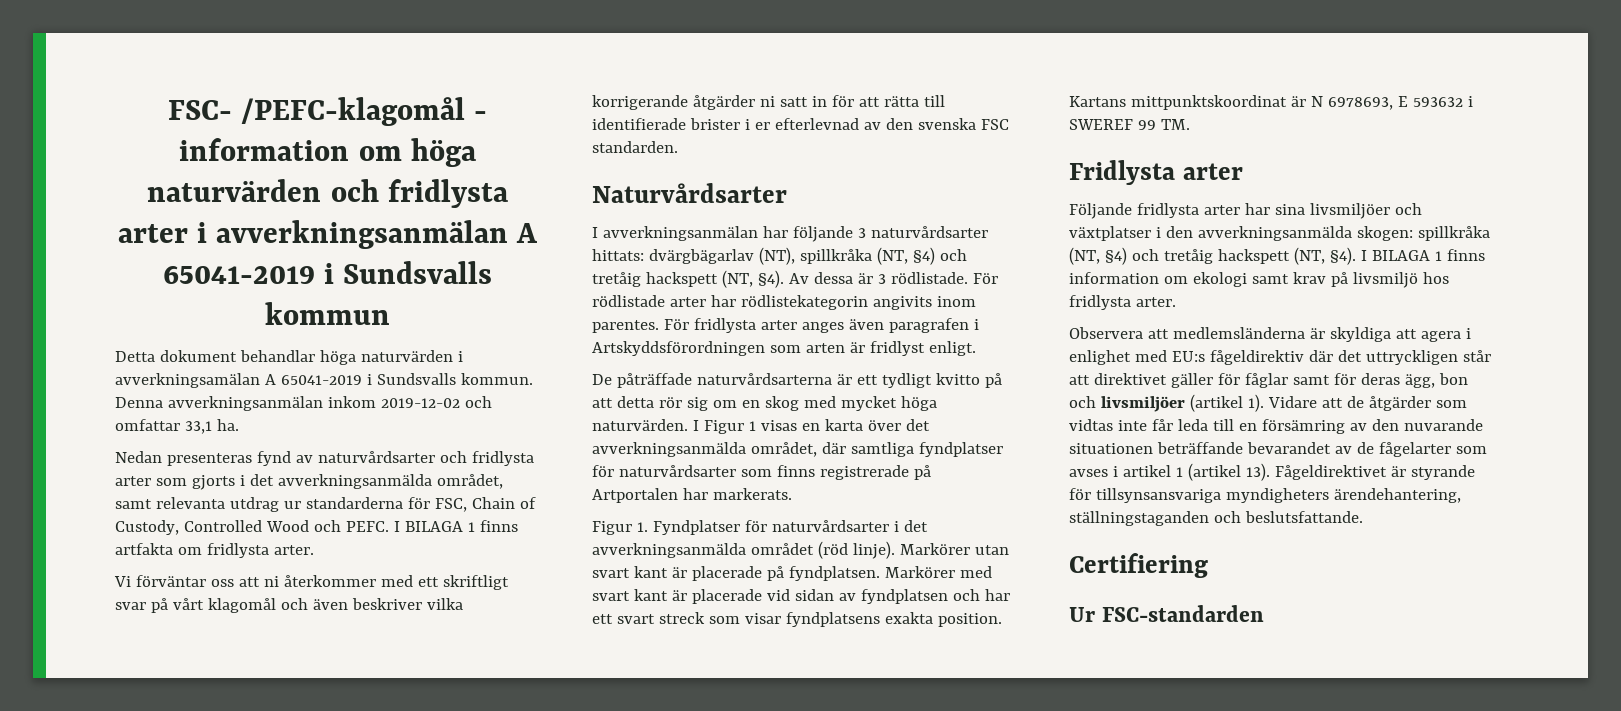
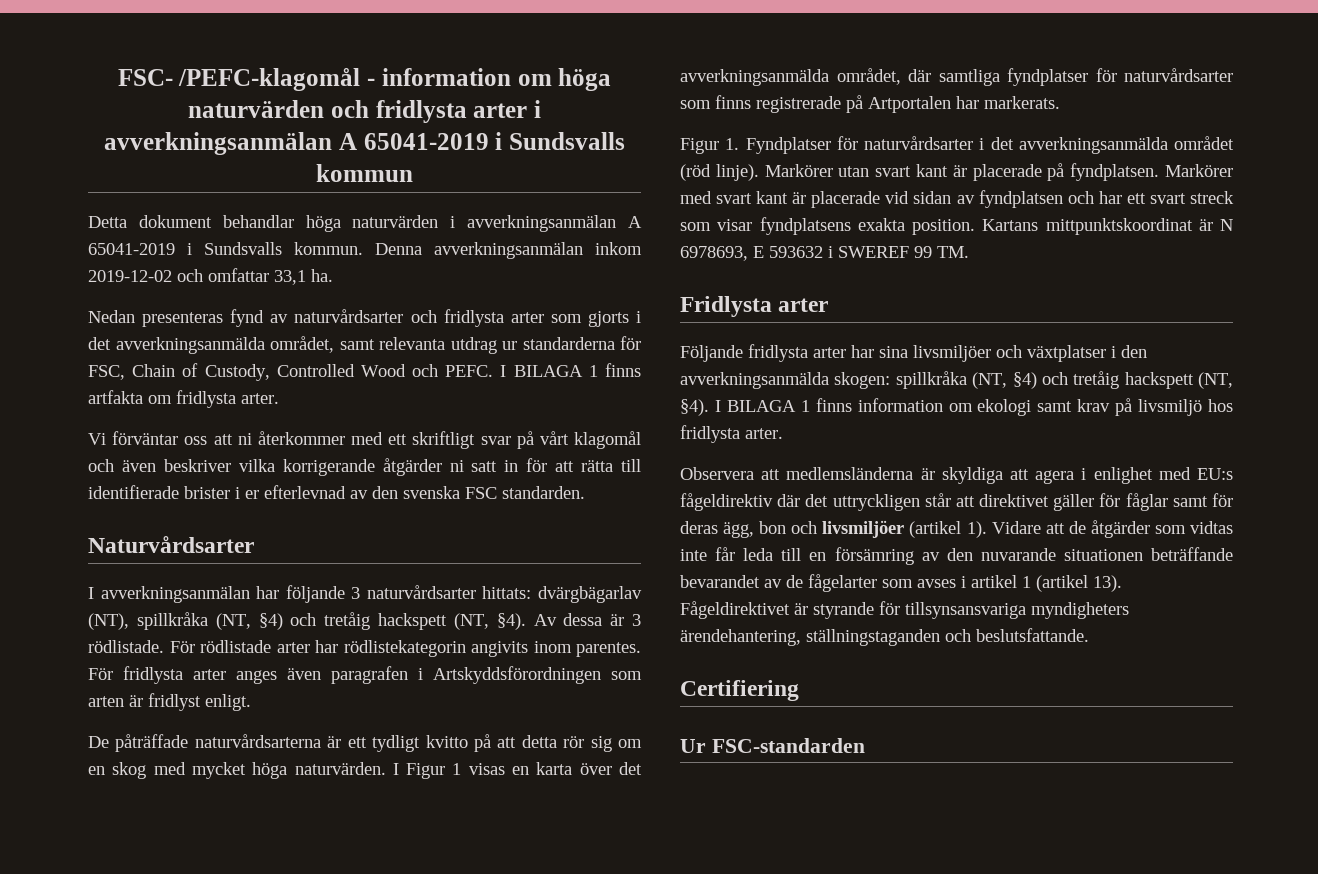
[115,373,260,388] avverkningsamälan -> [467,215,617,232] avverkningsanmälan

